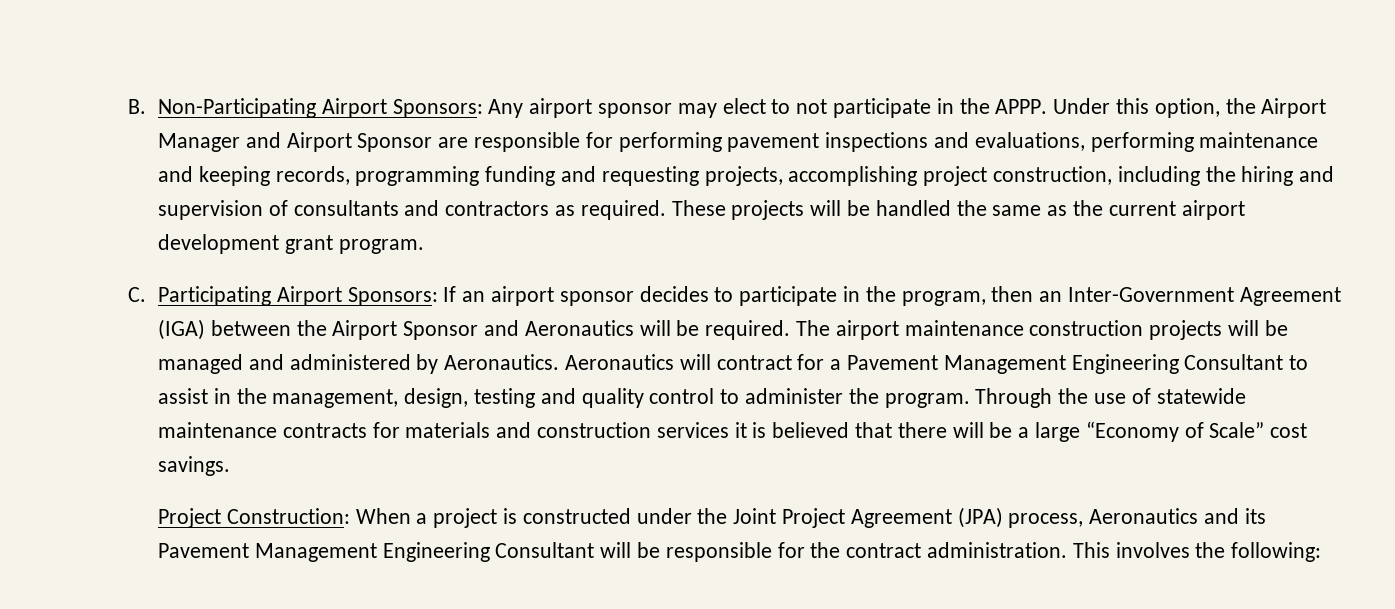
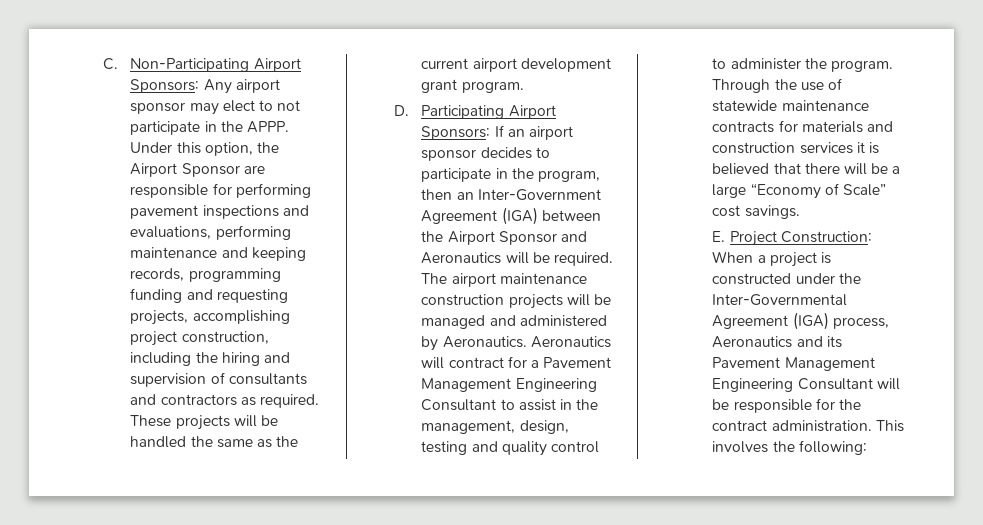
[128,99,147,114] B. -> [102,58,118,70] C.
[157,132,352,152] Manager and Airport -> (178, 170) none
[128,287,147,302] C. -> [393,105,409,116] D.
(230, 466) none -> [712,231,726,242] E.
[733,507,1003,528] Joint Project Agreement (JPA) -> [712,294,848,306] [712,312,829,330] Inter-Governmental Agreement (IGA)

